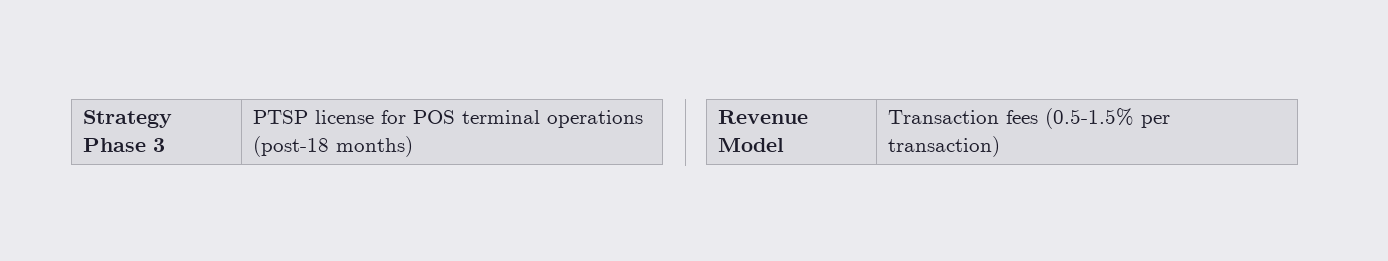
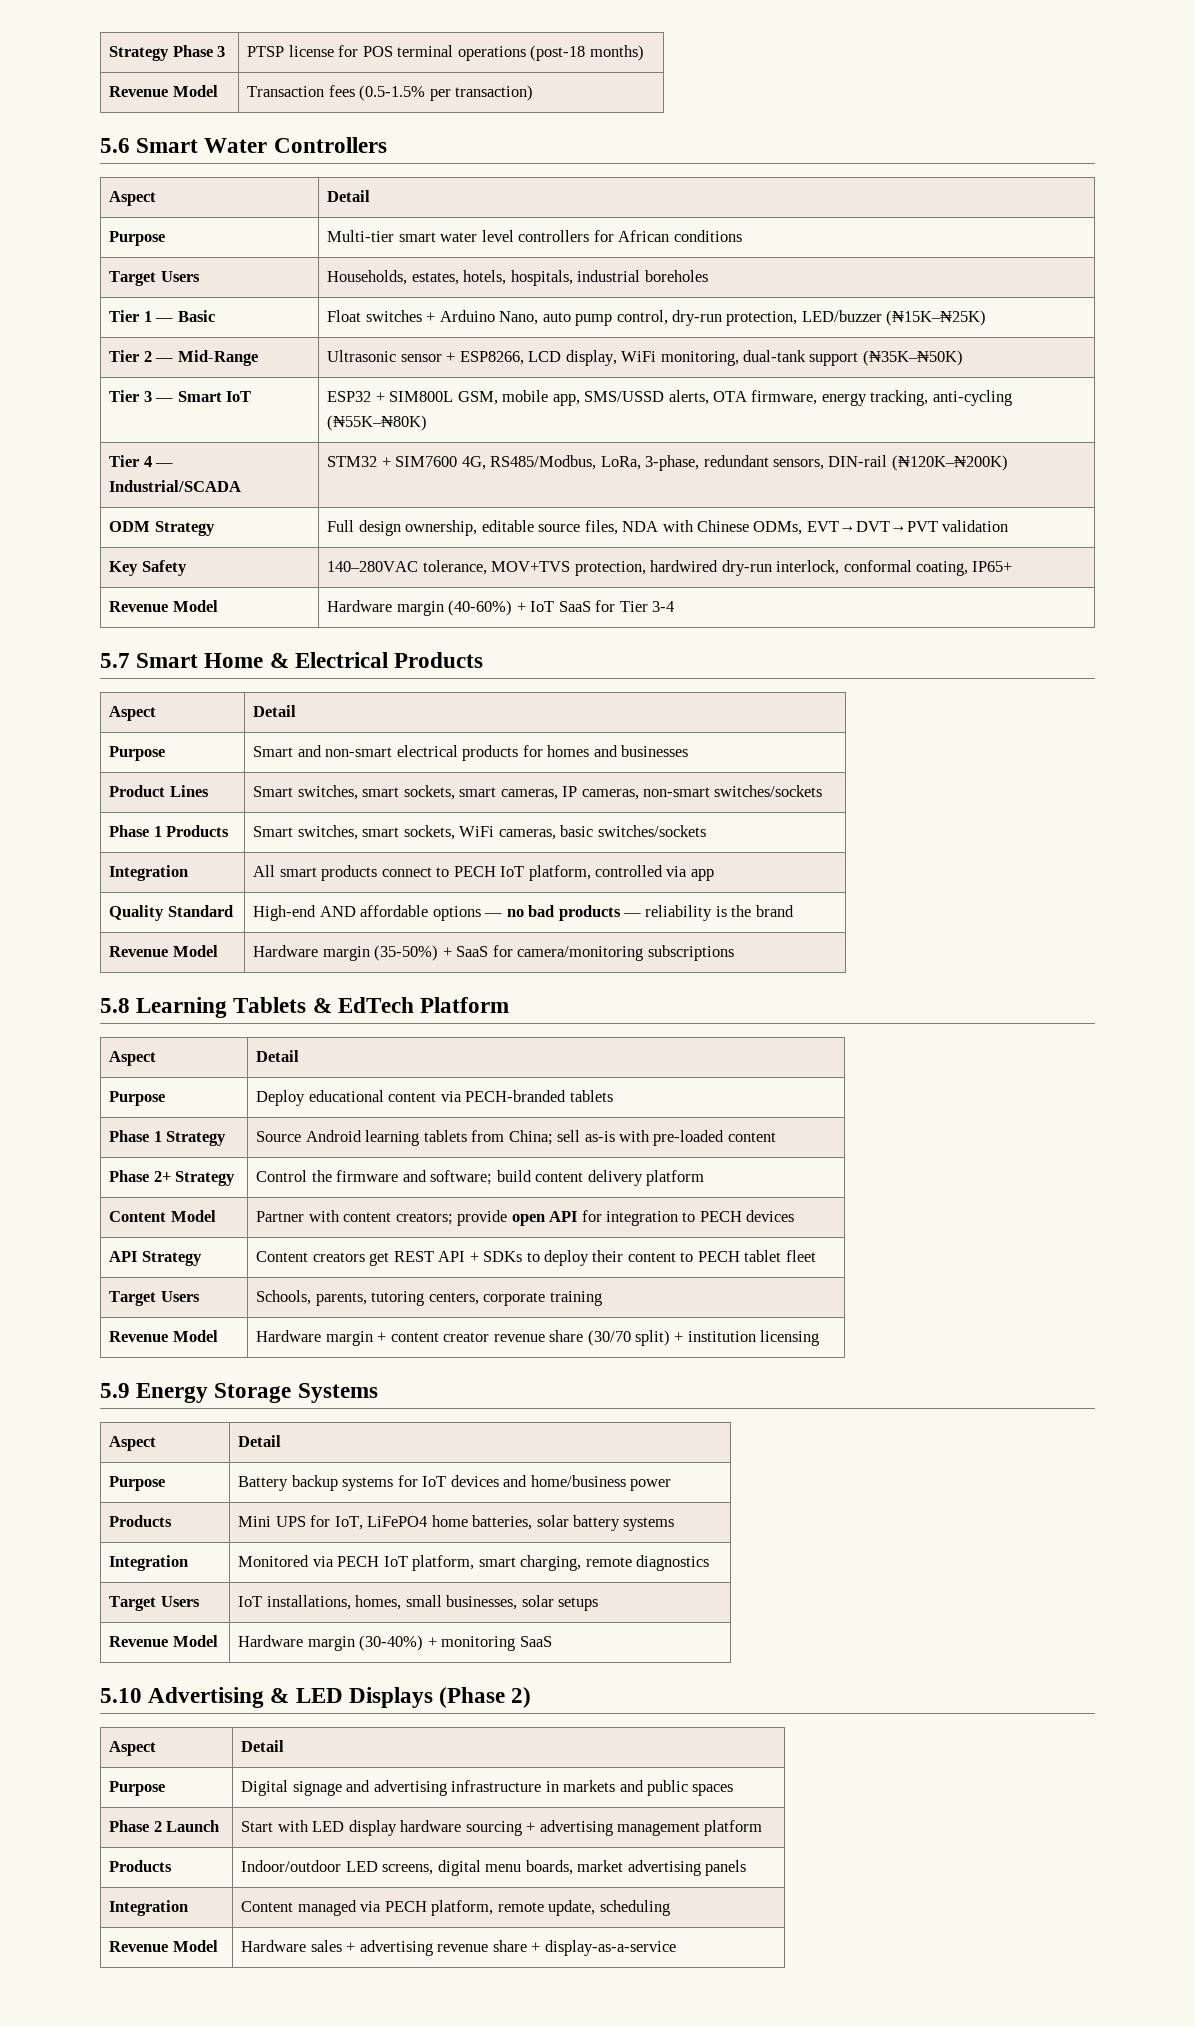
(1001, 146) none -> [100,137,387,153] [109,191,157,206] [327,190,371,202] [109,231,166,246] [327,230,742,242] [109,271,200,286] [327,270,708,286] [109,310,215,322] [327,310,987,326] [109,350,258,366] [327,350,963,366] [109,390,252,402] [327,390,1012,406] [327,415,428,431] [109,455,174,467] [109,480,242,492] [327,455,1008,471] [109,521,215,536] [327,520,1009,536] [109,560,187,576] [327,560,1013,576] [109,600,218,612] [327,600,674,616] [100,652,484,668] [109,706,157,721] [253,705,297,717] [109,746,166,761] [253,745,688,761] [109,785,209,797] [253,785,823,800] [109,825,230,837] [253,825,706,840] [109,865,189,881] [253,865,714,881] [109,905,233,921] [253,905,794,921] [109,945,218,957] [253,945,734,961] [100,997,510,1018] [109,1051,157,1066] [256,1050,300,1062] [109,1091,166,1106] [256,1090,613,1106] [109,1130,227,1146] [256,1130,776,1146] [109,1170,236,1186] [256,1170,704,1186] [109,1210,216,1222] [256,1210,795,1226] [109,1251,202,1266] [256,1250,816,1266] [109,1291,200,1306] [256,1290,602,1306] [109,1330,218,1342] [256,1330,820,1346] [100,1383,378,1403] [109,1436,157,1451] [238,1435,282,1447] [109,1476,166,1491] [238,1475,671,1491] [109,1515,173,1527] [238,1515,675,1531] [109,1555,189,1571] [238,1555,709,1571] [109,1596,200,1611] [238,1595,599,1611] [109,1635,218,1647] [238,1635,552,1651] [100,1687,532,1708] [109,1741,157,1756] [241,1740,285,1752] [109,1781,166,1796] [241,1780,734,1796] [109,1820,220,1832] [241,1820,763,1836] [109,1860,173,1872] [241,1860,746,1876] [109,1900,189,1916] [241,1900,670,1916] [109,1940,218,1952] [241,1940,676,1956] // 5.6 Smart Water Controllers // Aspect | Detail // Purpose | Multi-tier smart water level controllers for African conditions // Target Users | Households, estates, hotels, hospitals, industrial boreholes // Tier 1 — Basic | Float switches + Arduino Nano, auto pump control, dry-run protection, LED/buzzer (₦15K–₦25K) // Tier 2 — Mid-Range | Ultrasonic sensor + ESP8266, LCD display, WiFi monitoring, dual-tank support (₦35K–₦50K) // Tier 3 — Smart IoT | ESP32 + SIM800L GSM, mobile app, SMS/USSD alerts, OTA firmware, energy tracking, anti-cycling (₦55K–₦80K) // Tier 4 — Industrial/SCADA | STM32 + SIM7600 4G, RS485/Modbus, LoRa, 3-phase, redundant sensors, DIN-rail (₦120K–₦200K) // ODM Strategy | Full design ownership, editable source files, NDA with Chinese ODMs, EVT→DVT→PVT validation // Key Safety | 140–280VAC tolerance, MOV+TVS protection, hardwired dry-run interlock, conformal coating, IP65+ // Revenue Model | Hardware margin (40-60%) + IoT SaaS for Tier 3-4 // 5.7 Smart Home & Electrical Products // Aspect | Detail // Purpose | Smart and non-smart electrical products for homes and businesses // Product Lines | Smart switches, smart sockets, smart cameras, IP cameras, non-smart switches/sockets // Phase 1 Products | Smart switches, smart sockets, WiFi cameras, basic switches/sockets // Integration | All smart products connect to PECH IoT platform, controlled via app // Quality Standard | High-end AND affordable options — no bad products — reliability is the brand // Revenue Model | Hardware margin (35-50%) + SaaS for camera/monitoring subscriptions // 5.8 Learning Tablets & EdTech Platform // Aspect | Detail // Purpose | Deploy educational content via PECH-branded tablets // Phase 1 Strategy | Source Android learning tablets from China; sell as-is with pre-loaded content // Phase 2+ Strategy | Control the firmware and software; build content delivery platform // Content Model | Partner with content creators; provide open API for integration to PECH devices // API Strategy | Content creators get REST API + SDKs to deploy their content to PECH tablet fleet // Target Users | Schools, parents, tutoring centers, corporate training // Revenue Model | Hardware margin + content creator revenue share (30/70 split) + institution licensing // 5.9 Energy Storage Systems // Aspect | Detail // Purpose | Battery backup systems for IoT devices and home/business power // Products | Mini UPS for IoT, LiFePO4 home batteries, solar battery systems // Integration | Monitored via PECH IoT platform, smart charging, remote diagnostics // Target Users | IoT installations, homes, small businesses, solar setups // Revenue Model | Hardware margin (30-40%) + monitoring SaaS // 5.10 Advertising & LED Displays (Phase 2) // Aspect | Detail // Purpose | Digital signage and advertising infrastructure in markets and public spaces // Phase 2 Launch | Start with LED display hardware sourcing + advertising management platform // Products | Indoor/outdoor LED screens, digital menu boards, market advertising panels // Integration | Content managed via PECH platform, remote update, scheduling // Revenue Model | Hardware sales + advertising revenue share + display-as-a-service

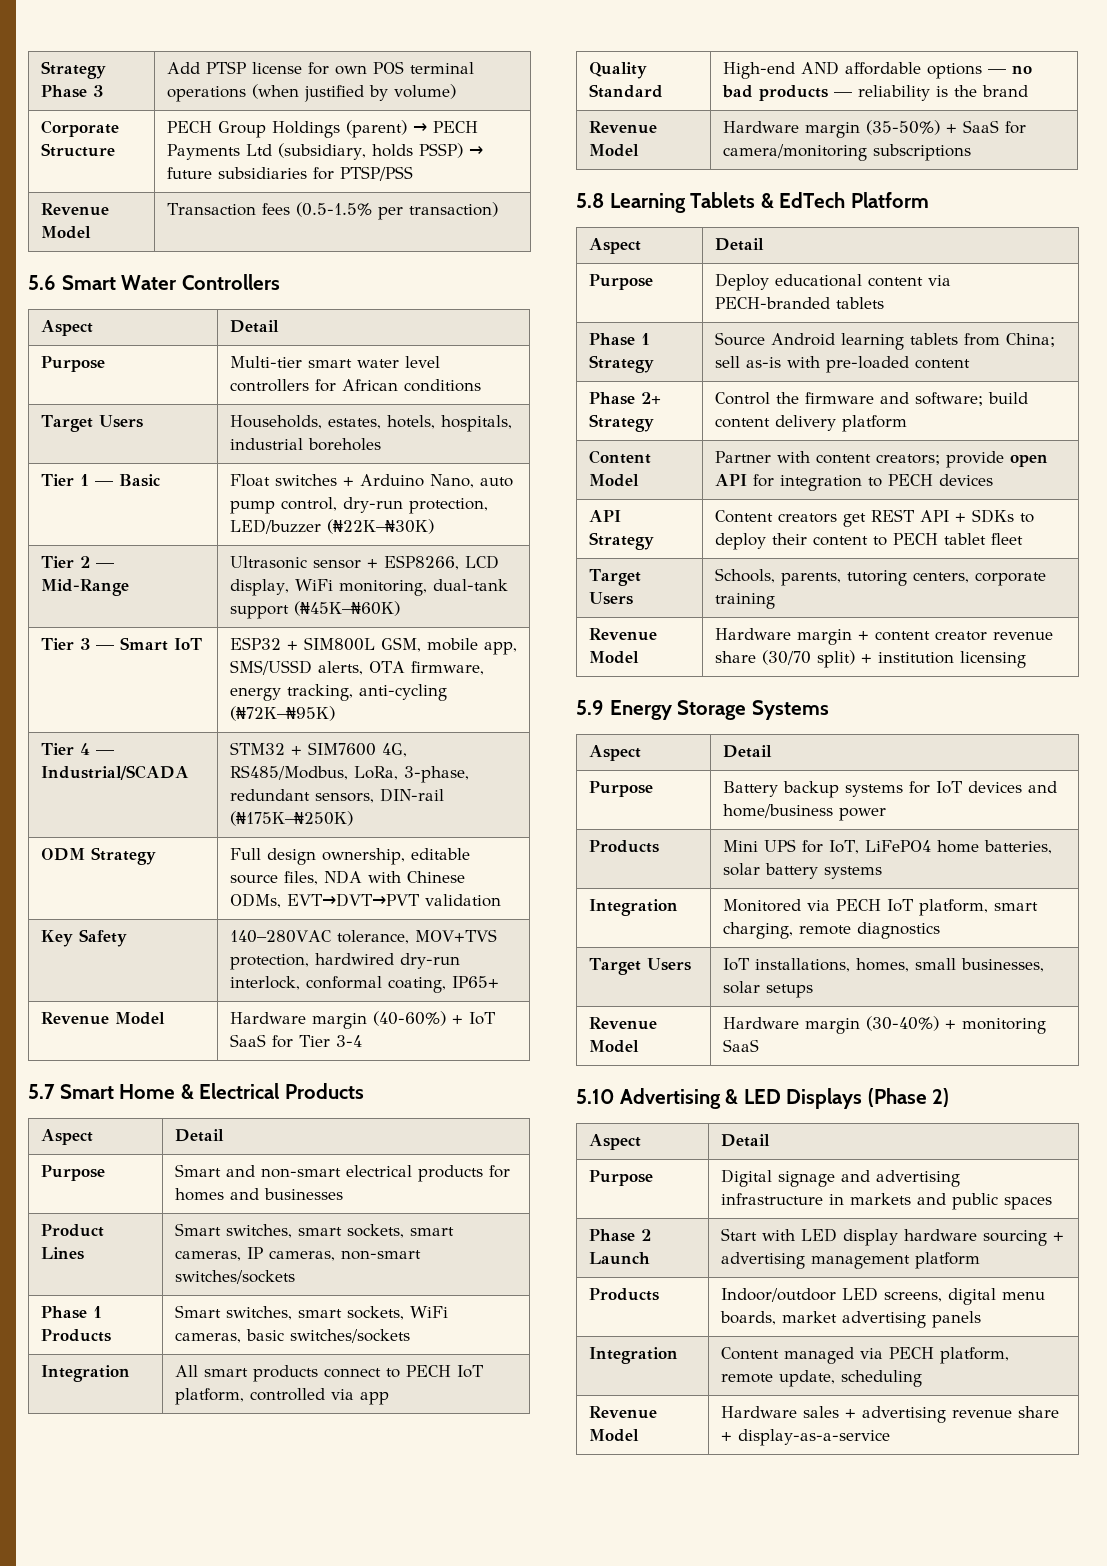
(226, 51) none -> [166,62,200,74] Add
(359, 51) none -> [334,65,367,75] own
[530,45,644,61] (post-18 months) -> [251,84,456,102] [40,120,119,137] [40,143,115,157] [166,120,478,138] [166,143,483,160] [166,166,413,181] (when justified by volume) // Corporate Structure | PECH Group Holdings (parent) → PECH Payments Ltd (subsidiary, holds PSSP) → future subsidiaries for PTSP/PSS
[886,310,987,326] (₦15K–₦25K) -> [326,519,434,534] (₦22K–₦30K)
[862,350,963,366] (₦35K–₦50K) -> [293,601,400,616] (₦45K–₦60K)
[327,415,428,431] (₦55K–₦80K) -> [229,706,335,721] (₦72K–₦95K)
[891,455,1008,471] (₦120K–₦200K) -> [229,811,353,826] (₦175K–₦250K)

